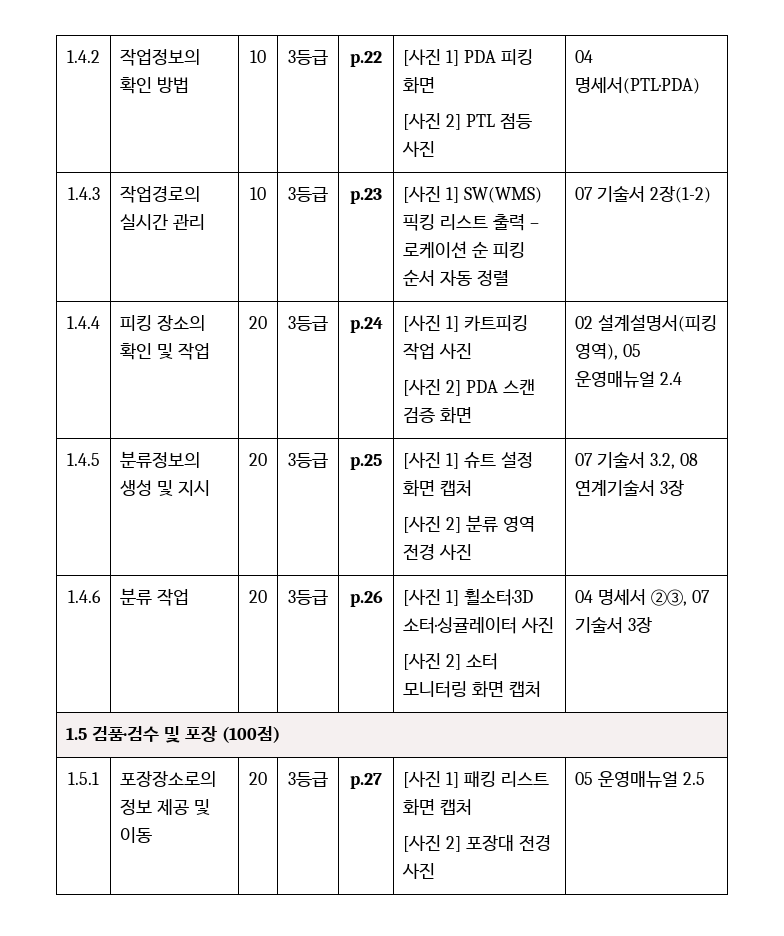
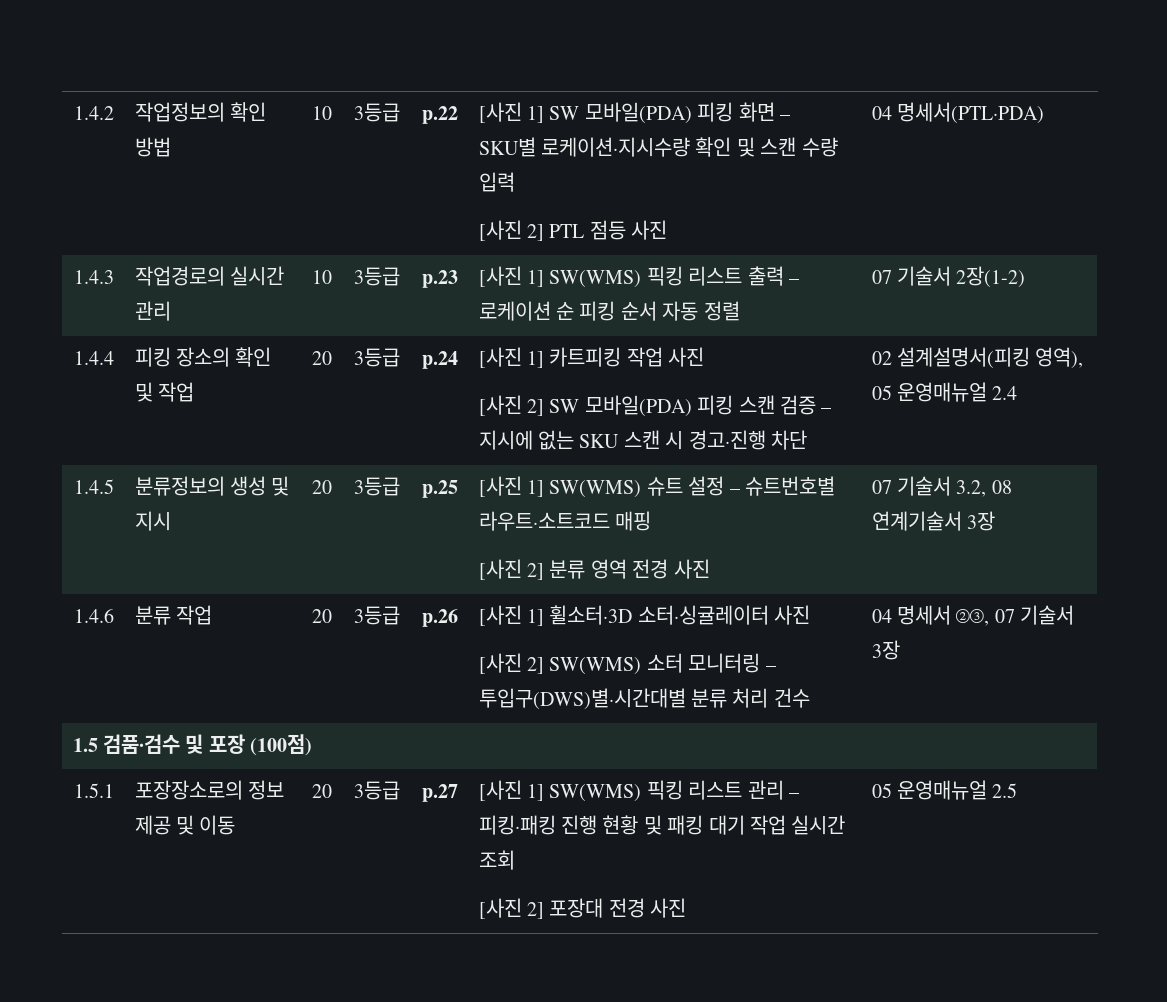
[463,50,496,63] PDA -> [549,102,692,124] SW 모바일(PDA)
(436, 85) none -> [779,115,790,120] [478,137,838,157] [478,172,515,192] – SKU별 로케이션·지시수량 확인 및 스캔 수량 입력
[465,379,535,395] [403,406,473,424] PDA 스캔 검증 화면 -> [549,395,832,417] [478,430,807,450] SW 모바일(PDA) 피킹 스캔 검증 – 지시에 없는 SKU 스캔 시 경고·진행 차단
(460, 461) none -> [549,480,642,498] SW(WMS)
[403,479,473,497] 화면 캡처 -> [729,476,835,496] [478,511,651,531] – 슈트번호별 라우트·소트코드 매핑
(462, 662) none -> [549,657,642,675] SW(WMS)
[472,680,541,698] 화면 캡처 -> [765,666,776,671] [478,688,810,710] – 투입구(DWS)별·시간대별 분류 처리 건수
[463,771,549,787] [403,798,473,816] 패킹 리스트 화면 캡처 -> [549,780,799,802] [478,815,846,835] [478,850,515,870] SW(WMS) 픽킹 리스트 관리 – 피킹·패킹 진행 현황 및 패킹 대기 작업 실시간 조회

